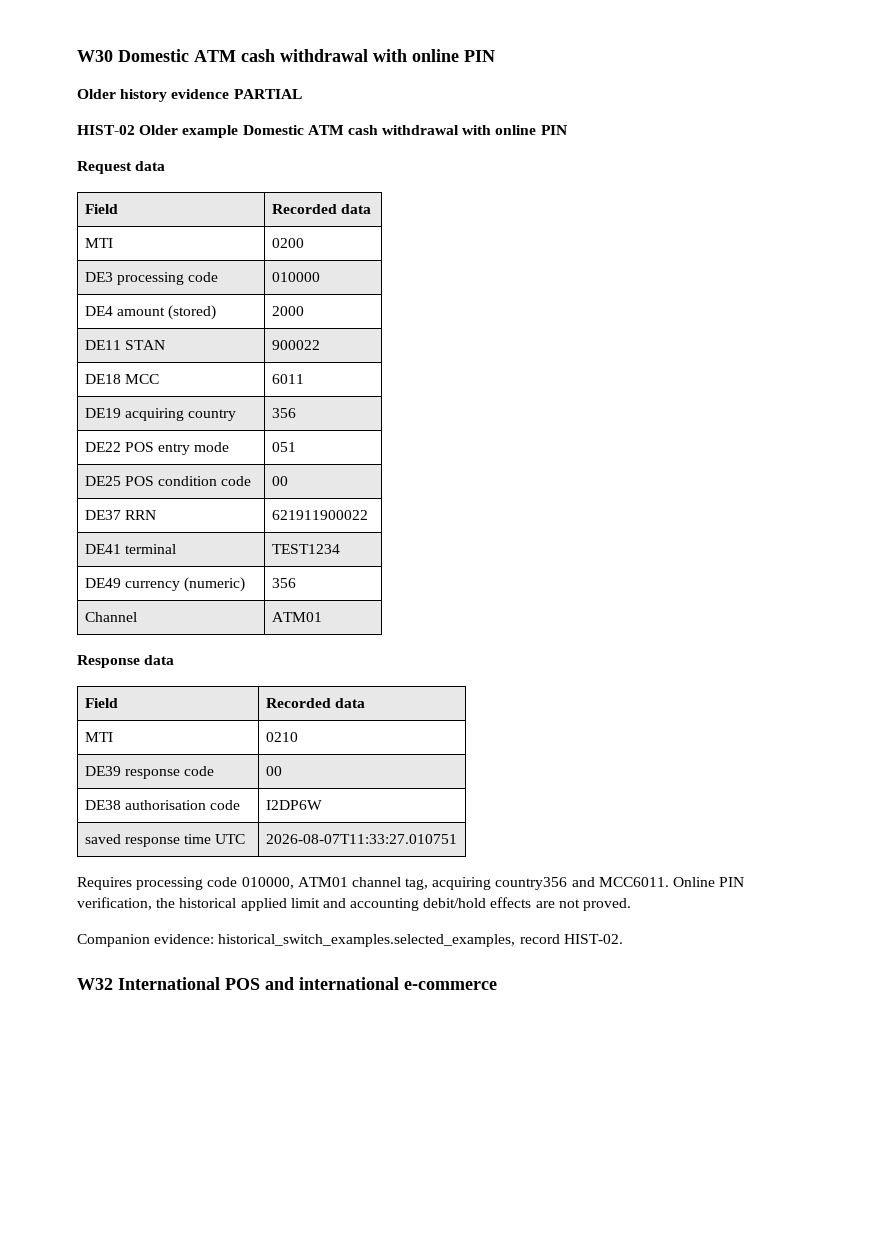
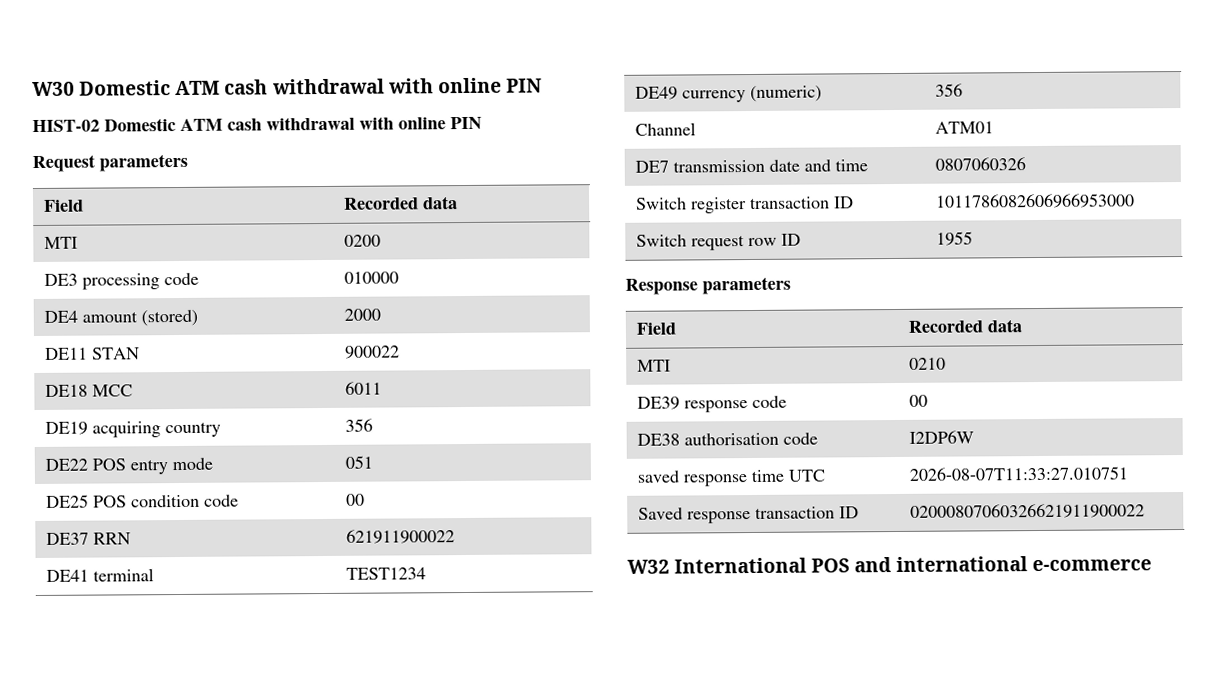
[77,89,302,102] // Older history evidence PARTIAL -> (542, 85) none
[139,125,239,138] Older example -> (100, 126) none
[135,161,166,171] data -> [99,153,188,172] parameters
(322, 617) none -> [634,159,868,173] [934,157,1026,171] [635,196,854,214] [935,193,1135,209] [635,233,801,251] [935,231,973,246] // DE7 transmission date and time | 0807060326 // Switch register transaction ID | 1011786082606966953000 // Switch request row ID | 1955
[144,655,175,665] data -> [702,276,791,295] parameters
[77,877,745,890] [77,897,632,911] [77,934,623,947] // Requires processing code 010000, ATM01 channel tag, acquiring country356 and MCC6011. Online PIN verification, the historical applied limit and accounting debit/hold effects are not proved. // Companion evidence: historical_switch_examples.selected_examples, record HIST-02. -> [637,506,859,524] [909,503,1145,519] // Saved response transaction ID | 02000807060326621911900022

